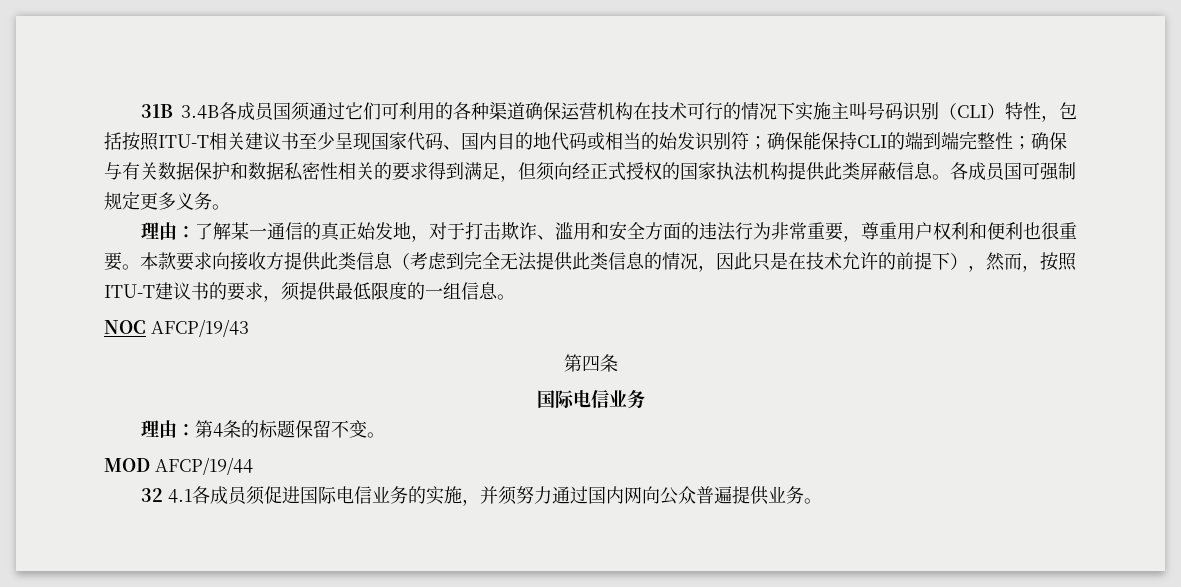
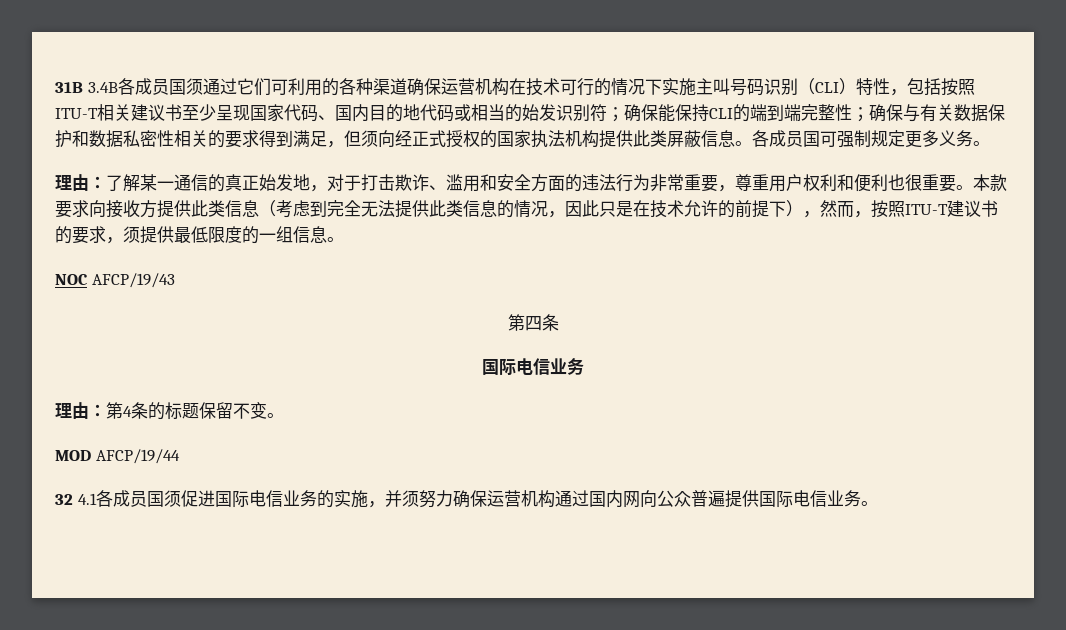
(248, 495) none -> [146,491,164,507] 国
(552, 495) none -> [452,490,555,508] 确保运营机构
(769, 495) none -> [758,490,827,508] 国际电信

